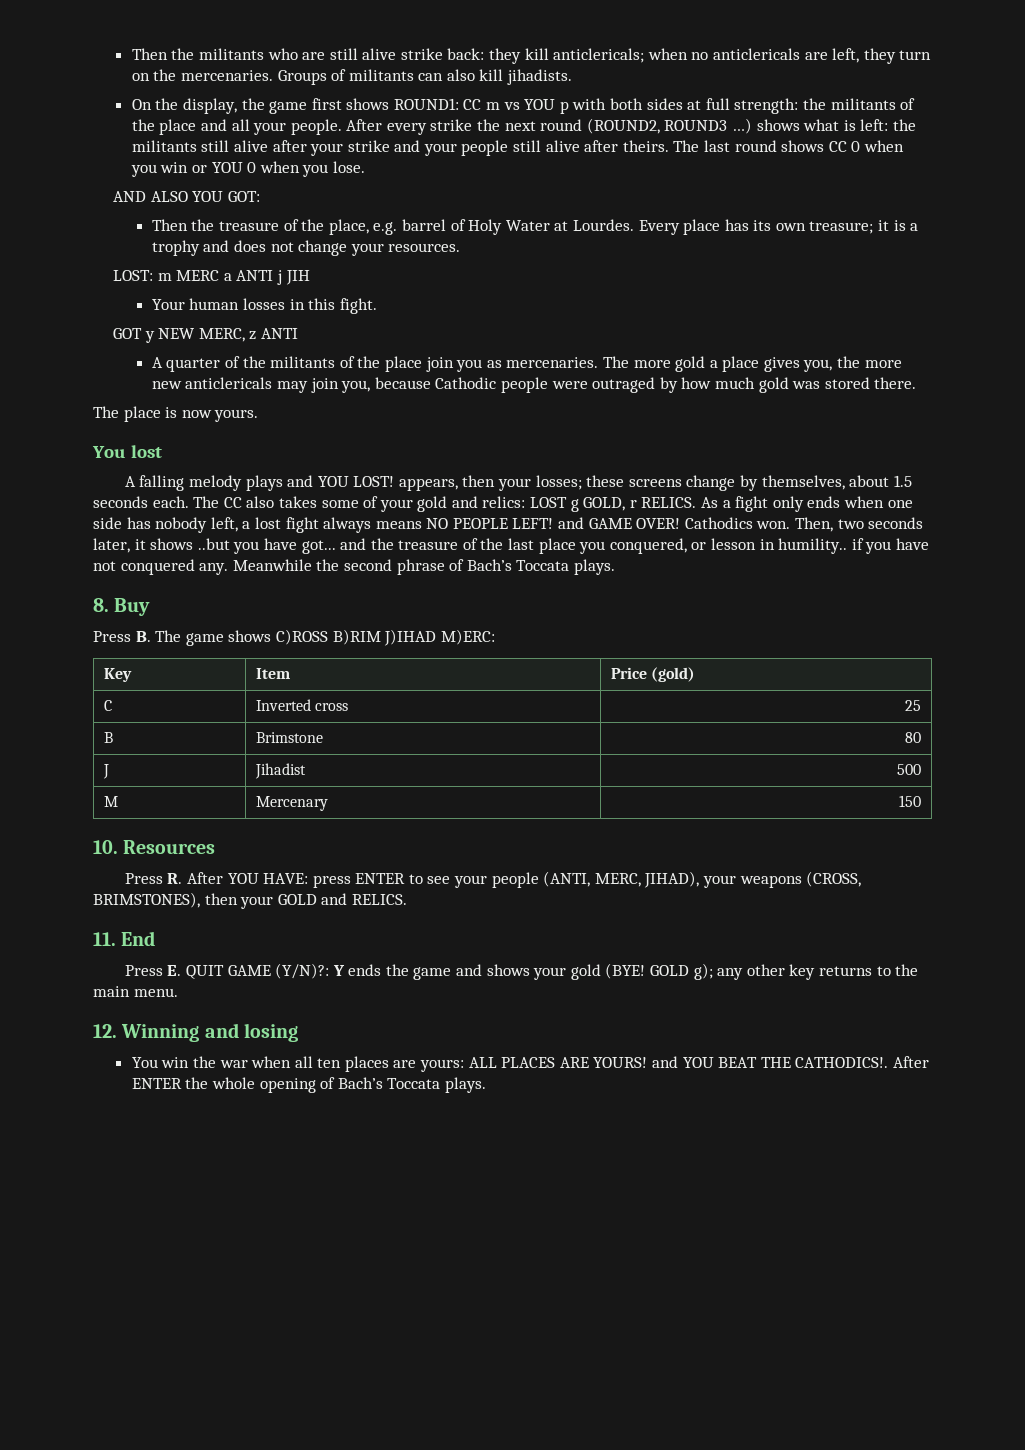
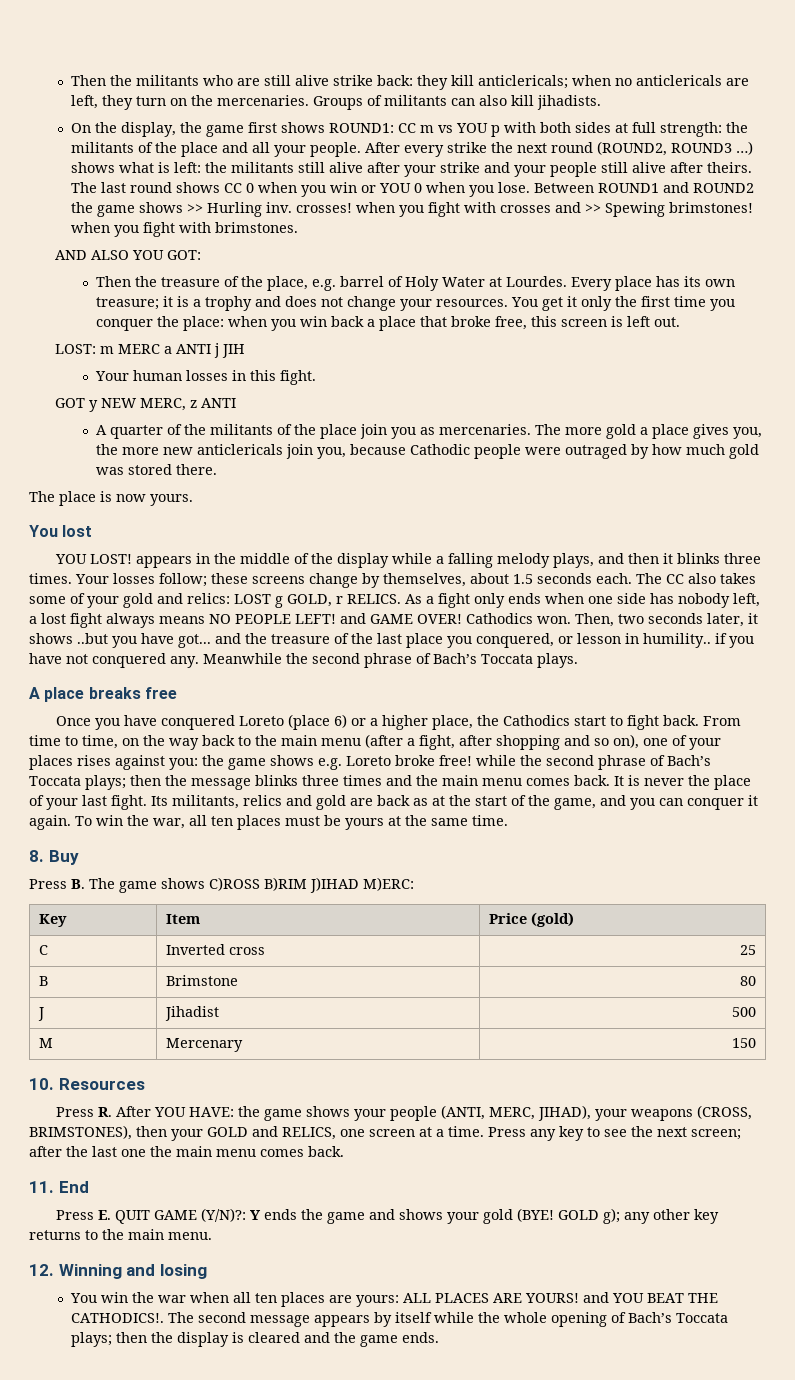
(365, 167) none -> [533,182,754,193] [70,202,753,217] [70,222,298,237] Between ROUND1 and ROUND2 the game shows >> Hurling inv. crosses! when you fight with crosses and >> Spewing brimstones! when you fight with brimstones.
(461, 247) none -> [511,296,736,311] [96,316,681,331] You get it only the first time you conquer the place: when you win back a place that broke free, this screen is left out.
[277,381,309,393] may -> (284, 449) none
[124,475,582,491] A falling melody plays and YOU LOST! appears, then your losses; -> [54,553,761,568] [29,573,207,587] YOU LOST! appears in the middle of the display while a falling melody plays, and then it blinks three times. Your losses follow;
(615, 567) none -> [29,687,177,702] [55,714,741,730] [29,734,721,750] [29,755,711,770] [29,775,751,790] [29,795,758,810] [29,815,508,830] // A place breaks free // Once you have conquered Loreto (place 6) or a higher place, the Cathodics start to fight back. From time to time, on the way back to the main menu (after a fight, after shopping and so on), one of your places rises against you: the game shows e.g. Loreto broke free! while the second phrase of Bach’s Toccata plays; then the message blinks three times and the main menu comes back. It is never the place of your last fight. Its militants, relics and gold are back as at the start of the game, and you can conquer it again. To win the war, all ten places must be yours at the same time.
[312,873,451,888] press ENTER to see -> [237,1106,350,1121] the game shows
[351,894,407,905] RELICS. -> [282,1126,741,1141] [29,1146,344,1157] RELICS, one screen at a time. Press any key to see the next screen; after the last one the main menu comes back.
[892,1056,929,1068] [131,1078,182,1089] After ENTER -> [167,1312,474,1327] The second message appears by itself while
[444,1077,486,1093] plays. -> [70,1332,439,1347] plays; then the display is cleared and the game ends.

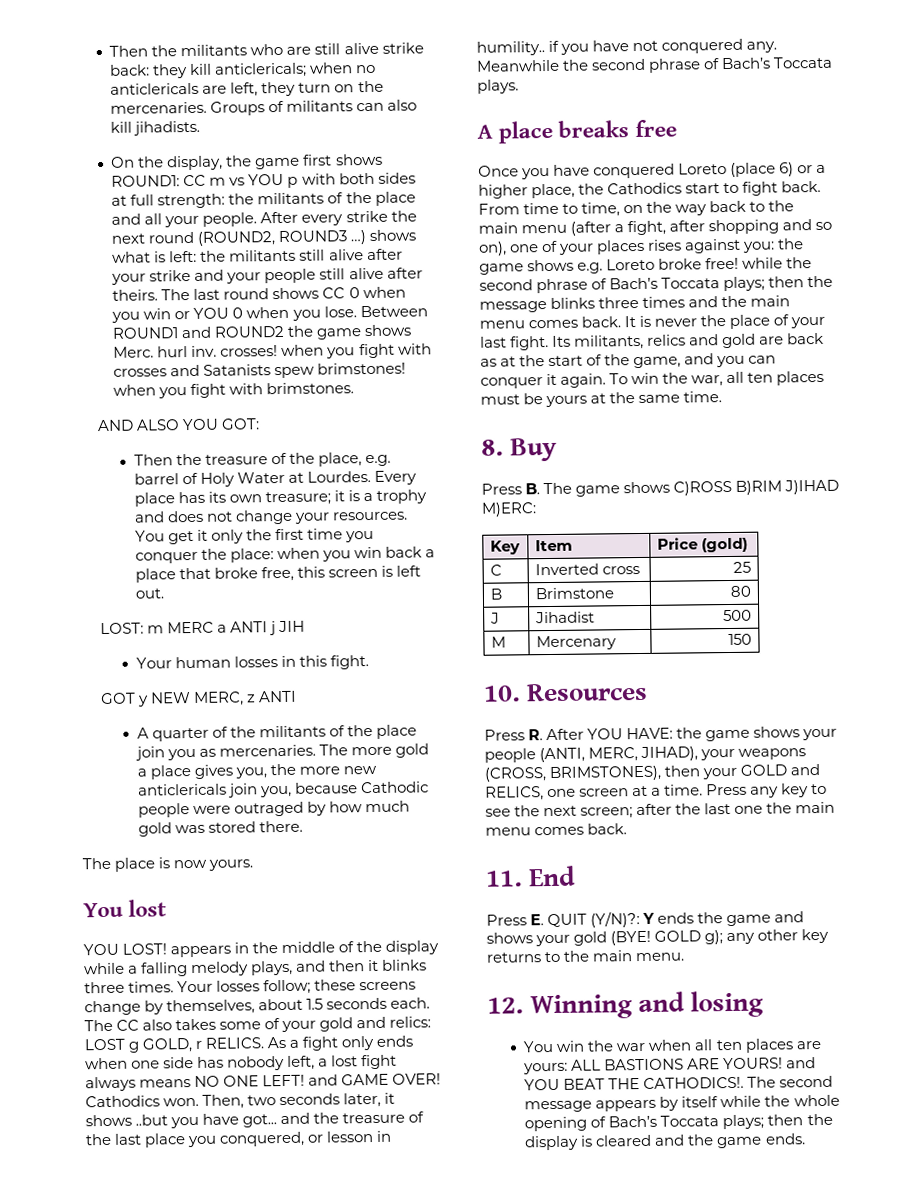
[186,202,262,217] >> Hurling -> [113,346,189,358] Merc. hurl
[584,202,665,217] >> Spewing -> [203,364,316,379] Satanists spew
[235,614,291,624] PEOPLE -> [223,1075,260,1087] ONE
[153,1210,197,1220] GAME -> (588, 920) none
[434,1293,489,1303] PLACES -> [604,1058,685,1071] BASTIONS

